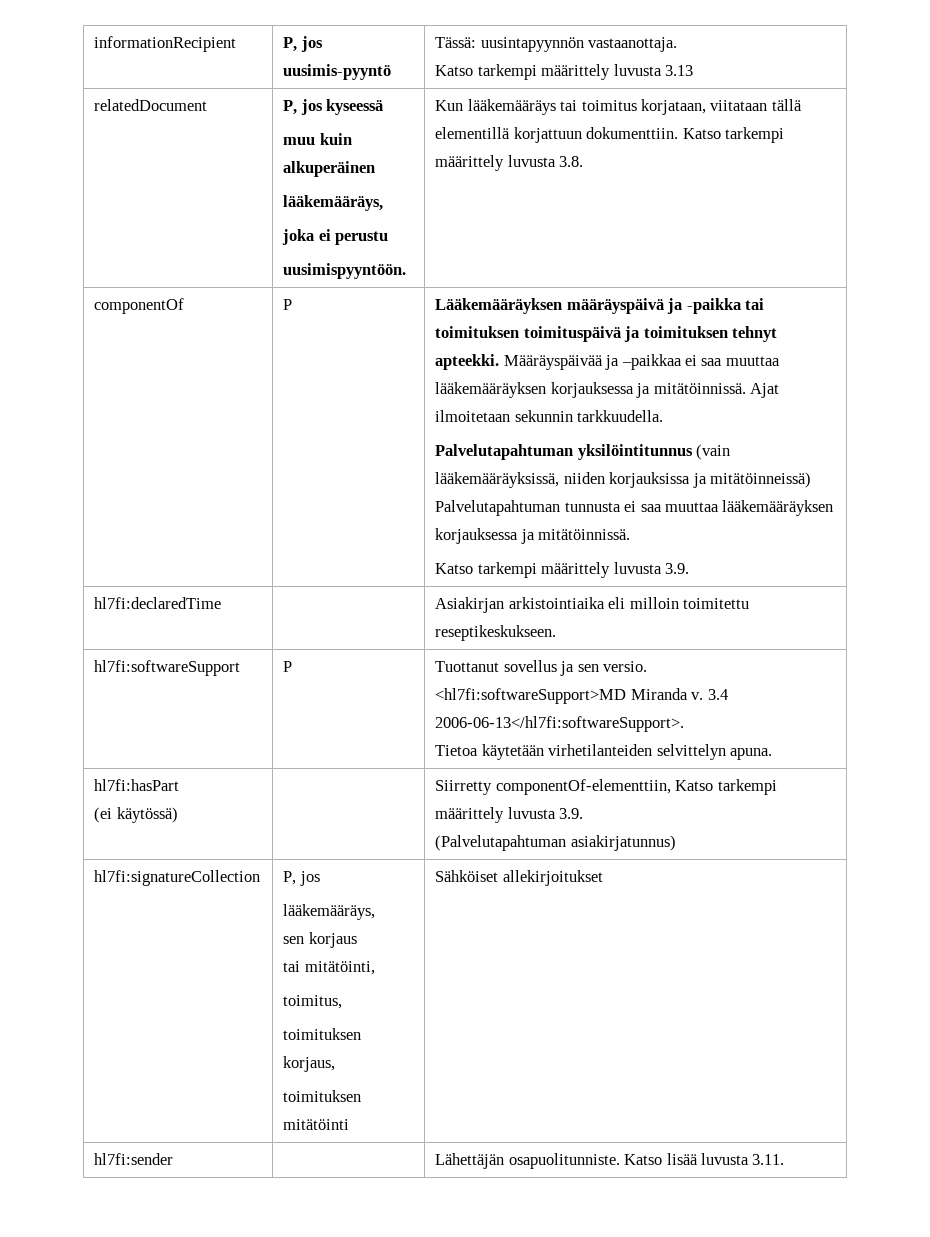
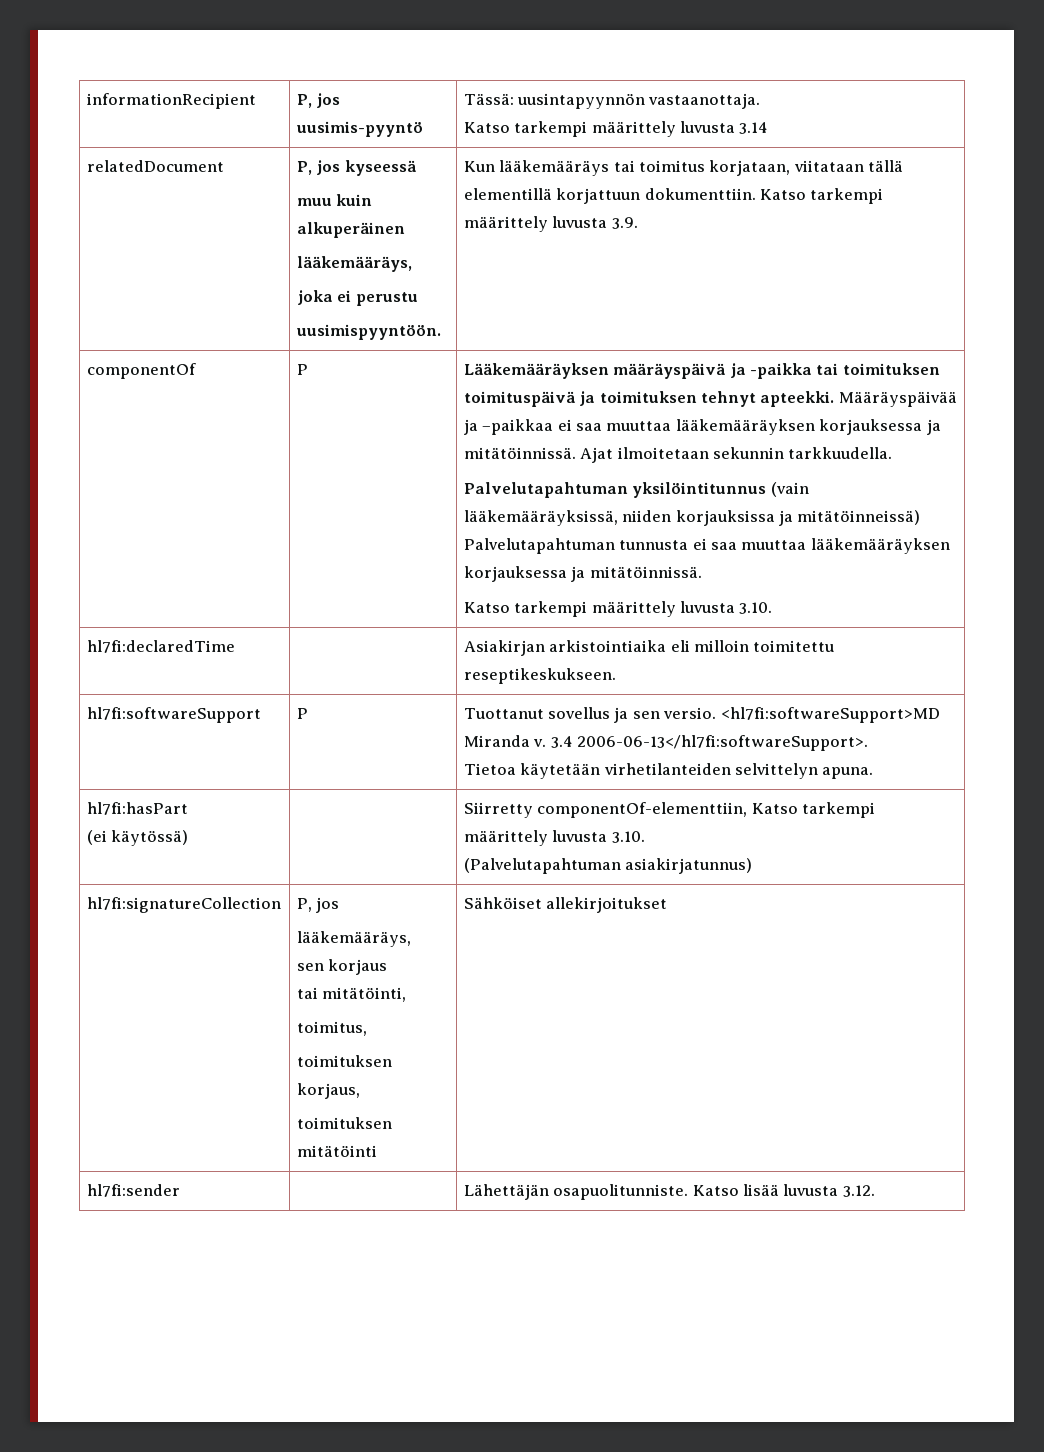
[665,65,694,76] 3.13 -> [739,122,769,134] 3.14
[559,156,584,167] 3.8. -> [611,217,638,229] 3.9.
[665,563,690,574] 3.9. -> [739,602,773,614] 3.10.
[559,808,584,819] 3.9. -> [611,831,645,843] 3.10.
[752,1154,785,1165] 3.11. -> [842,1185,875,1197] 3.12.

